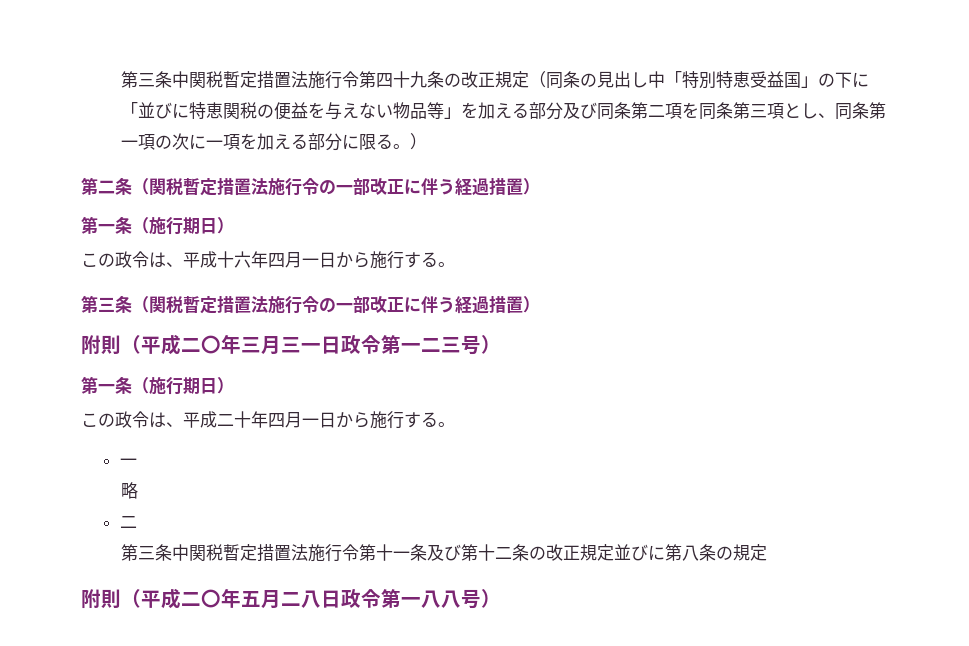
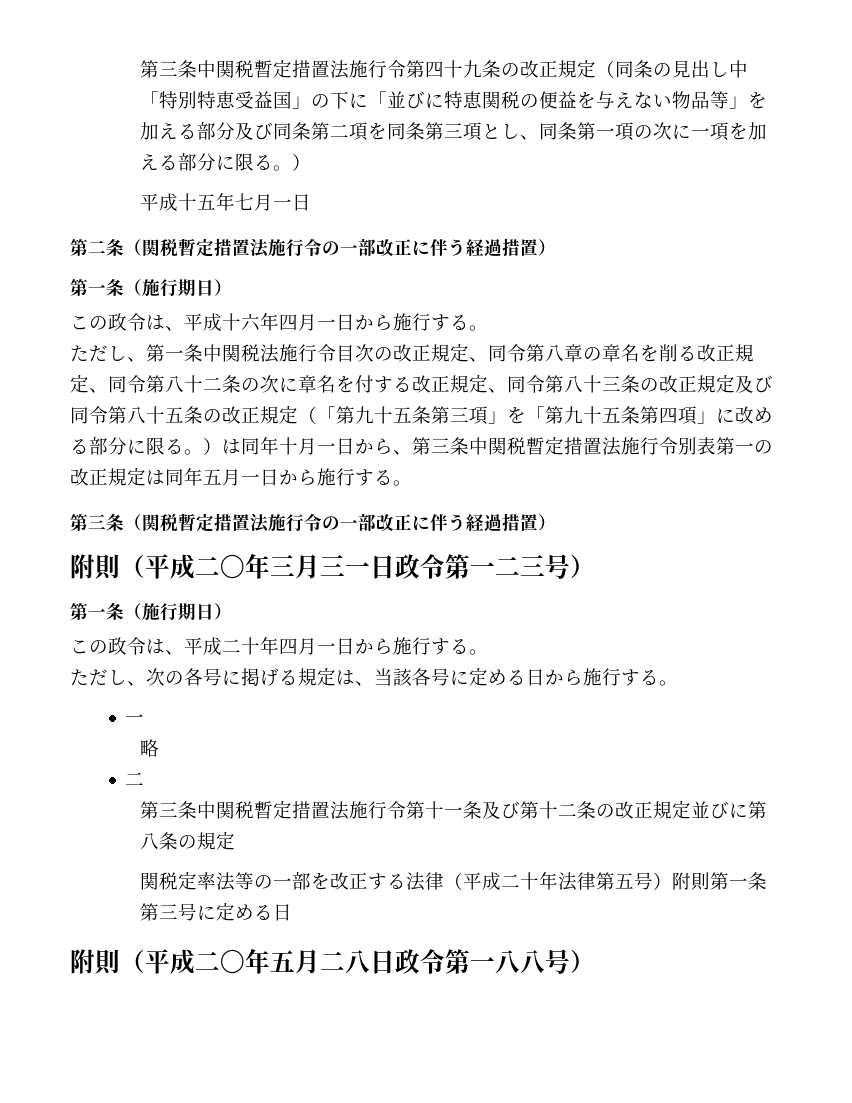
(427, 141) none -> [139,192,311,212] // 平成十五年七月一日
(455, 264) none -> [70,343,754,363] [70,374,773,393] [70,405,773,425] [70,436,773,456] [70,467,412,486] // ただし、第一条中関税法施行令目次の改正規定、同令第八章の章名を削る改正規定、同令第八十二条の次に章名を付する改正規定、同令第八十三条の改正規定及び同令第八十五条の改正規定（「第九十五条第三項」を「第九十五条第四項」に改める部分に限る。）は同年十月一日から、第三条中関税暫定措置法施行令別表第一の改正規定は同年五月一日から施行する。
(455, 424) none -> [70,667,678,687] // ただし、次の各号に掲げる規定は、当該各号に定める日から施行する。
(767, 552) none -> [139,871,767,891] [139,902,292,921] // 関税定率法等の一部を改正する法律（平成二十年法律第五号）附則第一条第三号に定める日

